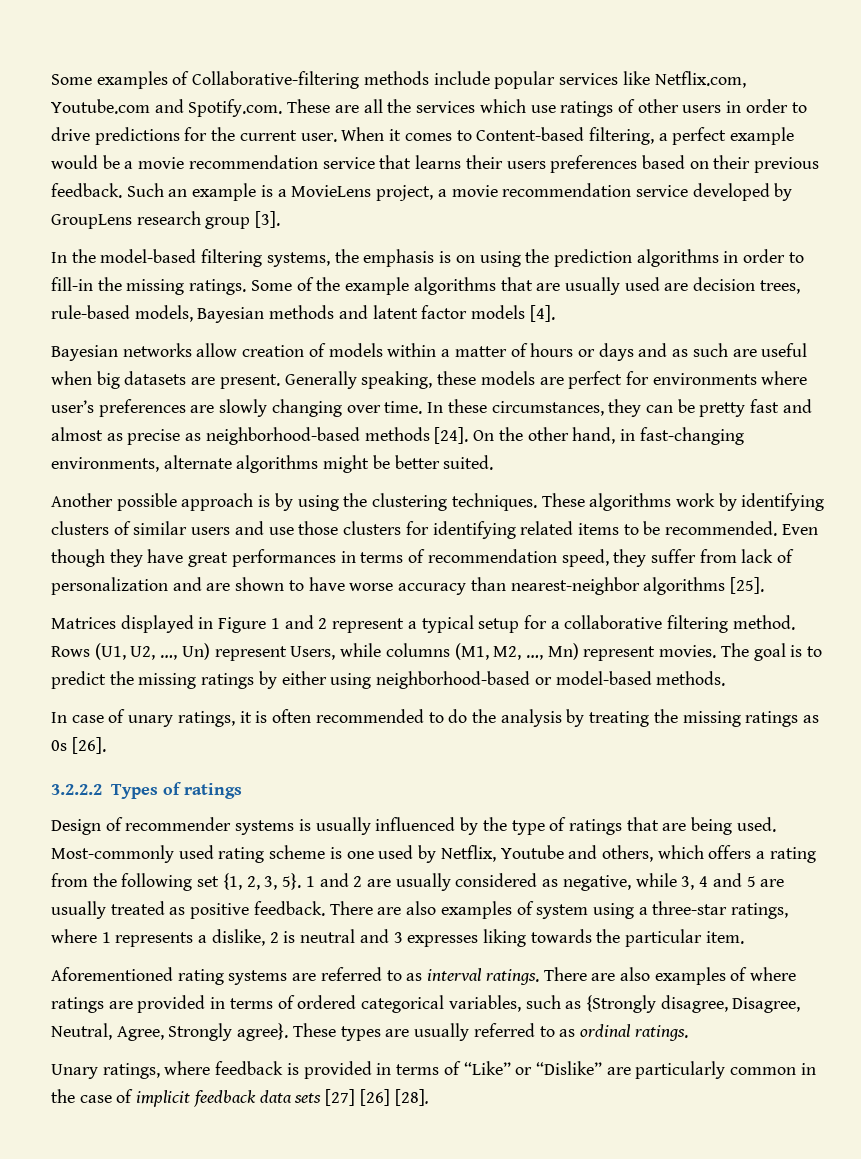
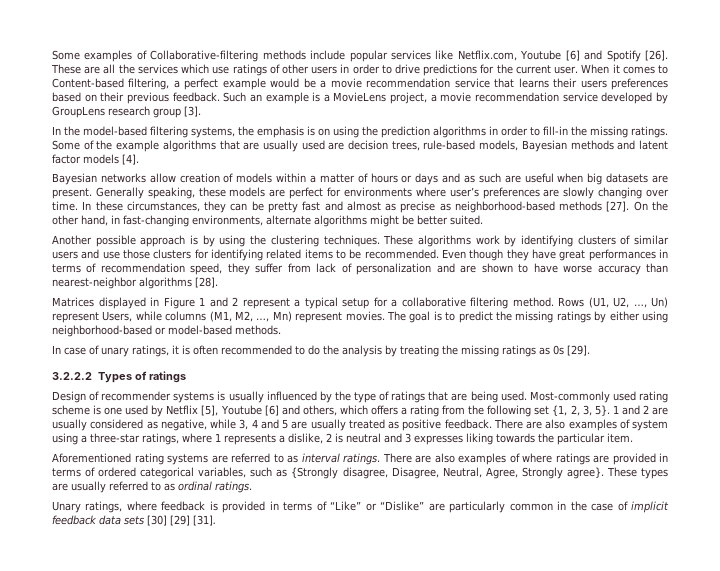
[51,99,283,117] Youtube.com and Spotify.com. -> [520,50,668,62] Youtube [6] and Spotify [26].
[434,427,469,444] [24]. -> [606,201,630,212] [27].
[729,577,764,594] [25]. -> [195,277,218,288] [28].
[71,737,106,754] [26]. -> [567,345,590,356] [29].
[440,845,564,862] Netflix, Youtube -> [166,405,279,416] Netflix [5], Youtube [6]
[325,1089,429,1106] [27] [26] [28]. -> [147,515,216,526] [30] [29] [31].

